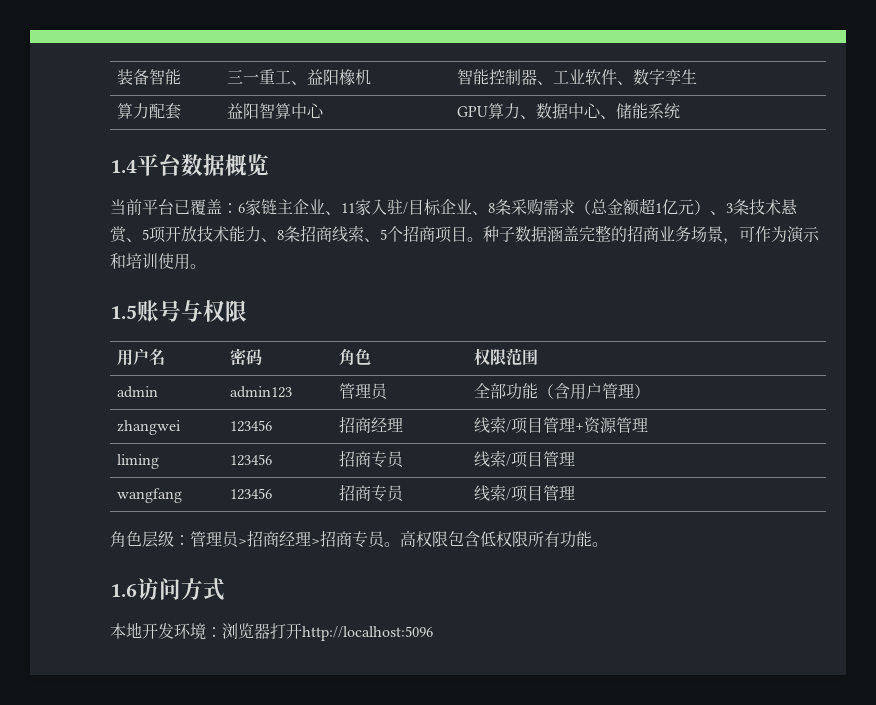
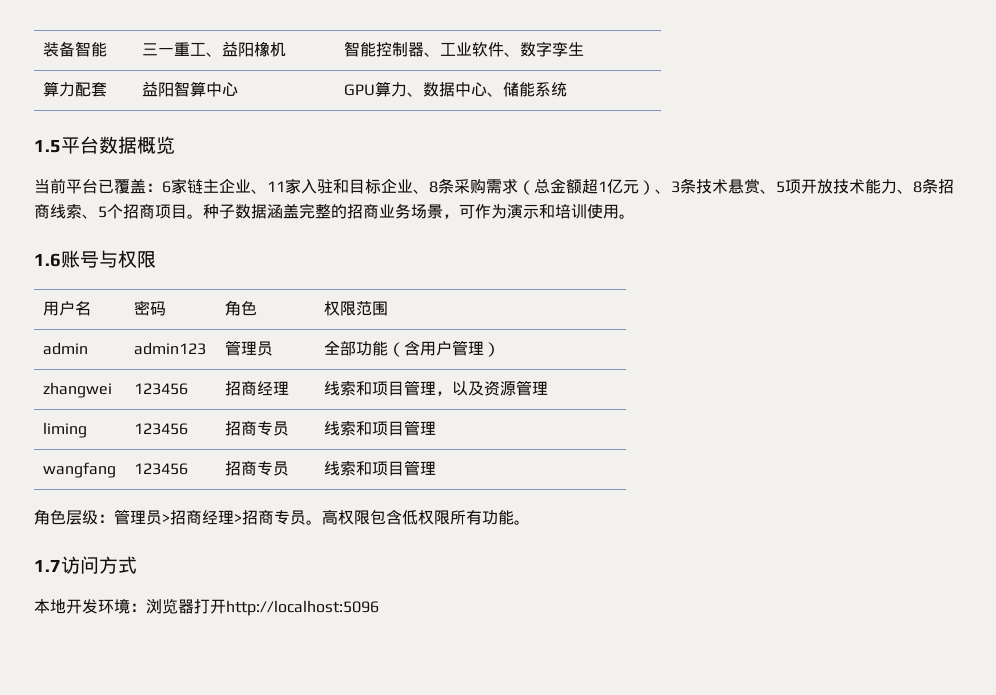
[110,160,137,173] 1.4 -> [34,140,61,153] 1.5
[403,202,408,214] / -> [333,179,349,194] 和
[110,305,137,319] 1.5 -> [34,253,61,267] 1.6
[505,417,584,434] /项目管理+ -> [355,380,484,396] 和项目管理，以及
[505,454,511,466] / -> [355,421,372,436] 和
[505,488,511,500] / -> [355,461,372,476] 和
[110,584,137,597] 1.6 -> [34,560,61,572] 1.7

